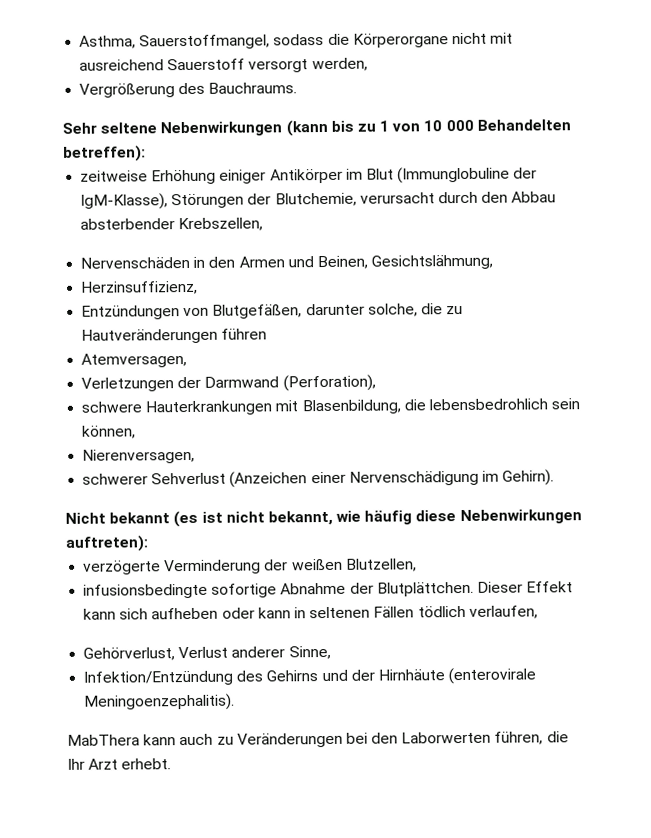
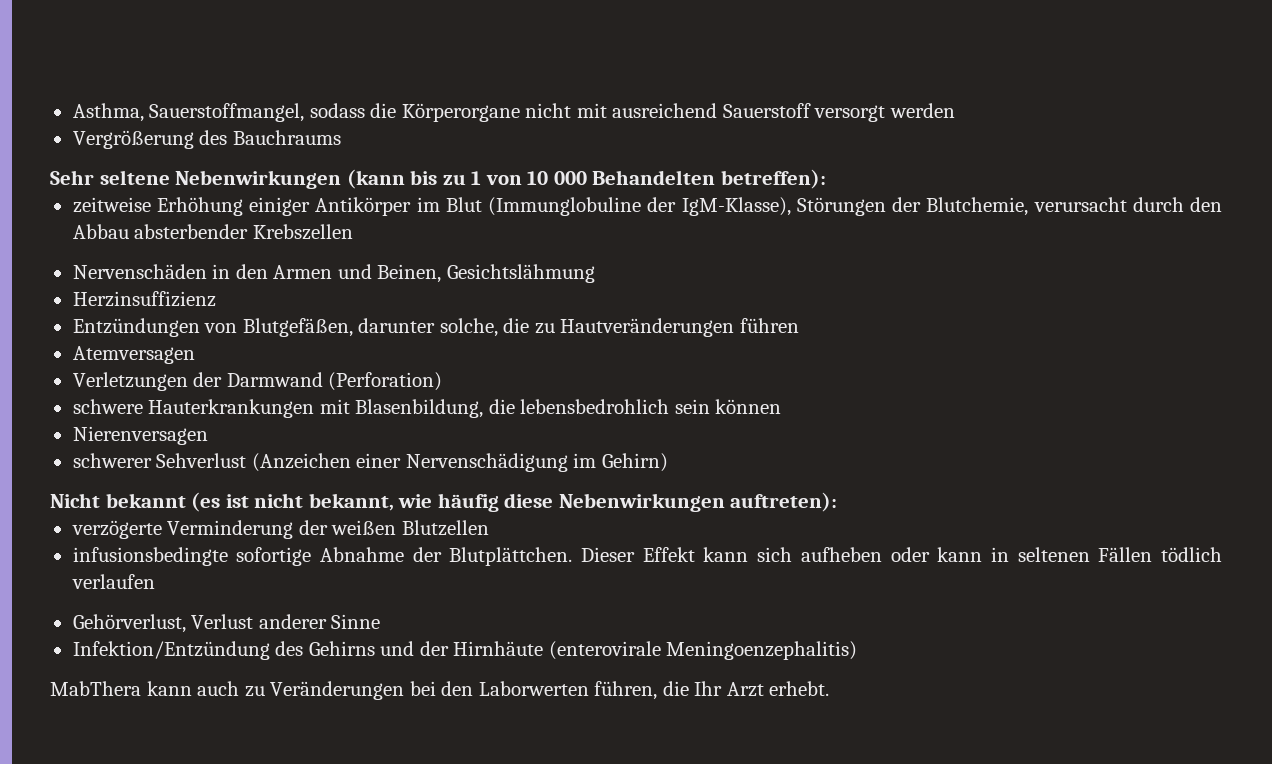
[311,57,368,72] werden, -> [889,103,955,118] werden
[208,82,298,94] Bauchraums. -> [232,130,341,145] Bauchraums
[178,217,264,232] Krebszellen, -> [252,224,353,240] Krebszellen
[371,254,494,270] [80,280,199,295] Gesichtslähmung, // Herzinsuffizienz, -> [446,264,595,283] [72,291,216,307] Gesichtslähmung // Herzinsuffizienz
[81,353,188,368] Atemversagen, -> [72,346,195,364] Atemversagen
[282,374,376,392] (Perforation), -> [328,372,443,391] (Perforation)
[82,425,137,439] [82,448,196,464] können, // Nierenversagen, -> [715,399,782,414] [72,426,208,445] können // Nierenversagen
[502,469,555,486] Gehirn). -> [601,453,668,472] Gehirn)
[345,558,417,572] Blutzellen, -> [401,520,489,536] Blutzellen
[468,605,538,619] verlaufen, -> [71,574,155,589] verlaufen
[288,645,331,660] Sinne, -> [331,614,381,629] Sinne
[84,693,236,711] Meningoenzephalitis). -> [666,641,858,660] Meningoenzephalitis)

